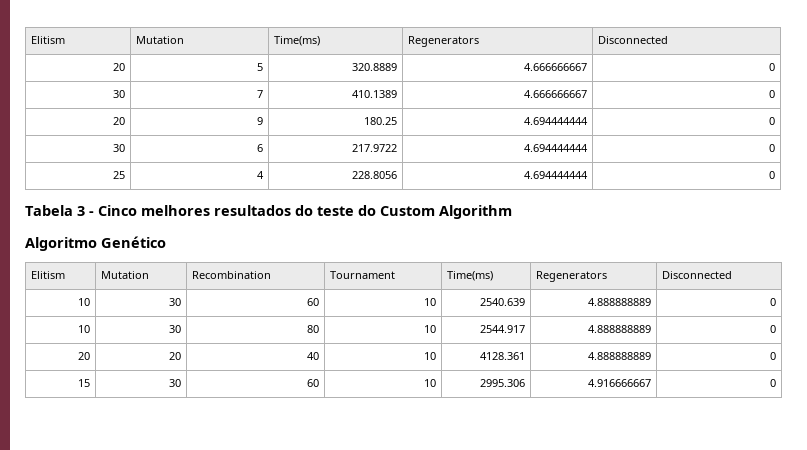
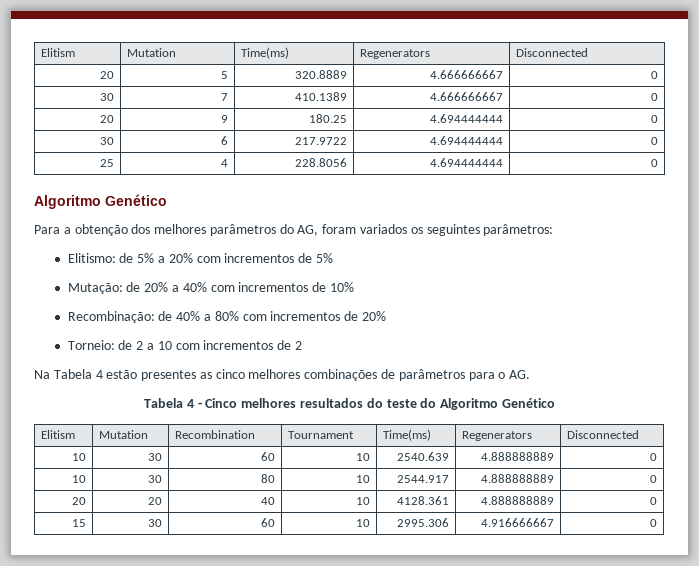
[25,205,85,216] Tabela 3 -> [34,194,167,209] [34,224,554,236] [67,253,333,263] [67,282,354,294] [67,311,386,323] [67,340,302,350] [34,369,531,381] [144,398,194,408] Algoritmo Genético // Para a obtenção dos melhores parâmetros do AG, foram variados os seguintes parâmetros: // Elitismo: de 5% a 20% com incrementos de 5% // Mutação: de 20% a 40% com incrementos de 10% // Recombinação: de 40% a 80% com incrementos de 20% // Torneio: de 2 a 10 com incrementos de 2 // Na Tabela 4 estão presentes as cinco melhores combinações de parâmetros para o AG. // Tabela 4
[380,205,512,219] Custom Algorithm // -> (437, 403) none

